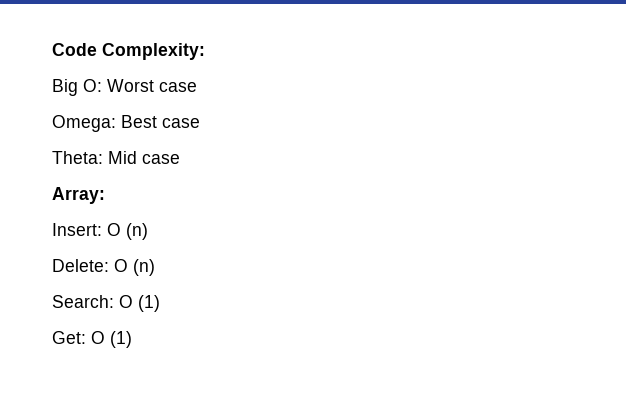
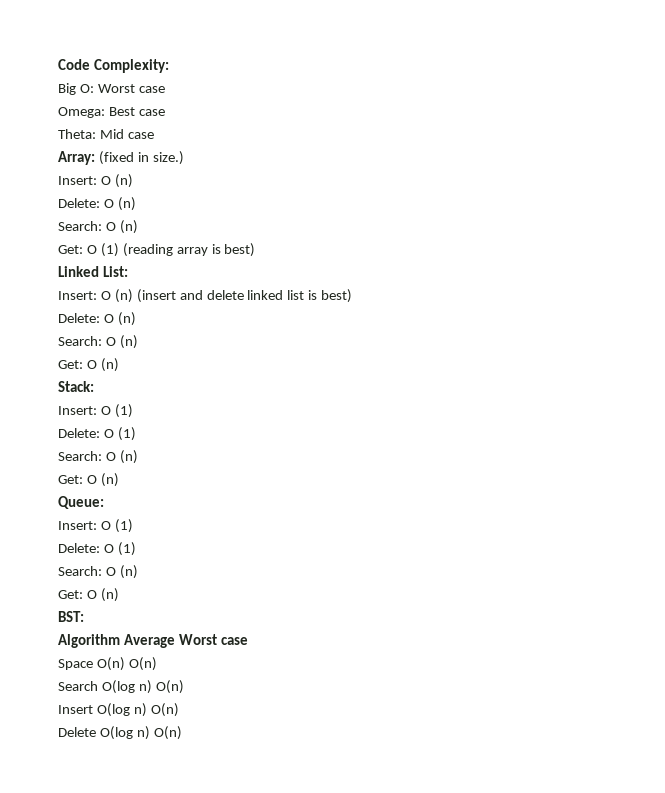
(105, 195) none -> [98,151,184,165] (fixed in size.)
[138,295,160,312] (1) -> [119,220,138,234] (n)
(132, 339) none -> [122,243,256,257] [58,266,128,277] [58,289,353,303] [58,312,136,326] [58,335,138,349] [58,358,119,372] [58,381,94,392] [58,404,133,418] [58,427,136,441] [58,450,138,464] [58,473,119,487] [58,496,104,509] [58,519,133,533] [58,542,136,556] [58,565,138,579] [58,588,119,602] [58,611,84,622] [58,634,248,648] [58,657,157,671] [58,680,184,694] [58,703,179,717] [58,726,182,740] (reading array is best) // Linked List: // Insert: O (n) (insert and delete linked list is best) // Delete: O (n) // Search: O (n) // Get: O (n) // Stack: // Insert: O (1) // Delete: O (1) // Search: O (n) // Get: O (n) // Queue: // Insert: O (1) // Delete: O (1) // Search: O (n) // Get: O (n) // BST: // Algorithm Average Worst case // Space O(n) O(n) // Search O(log n) O(n) // Insert O(log n) O(n) // Delete O(log n) O(n)

